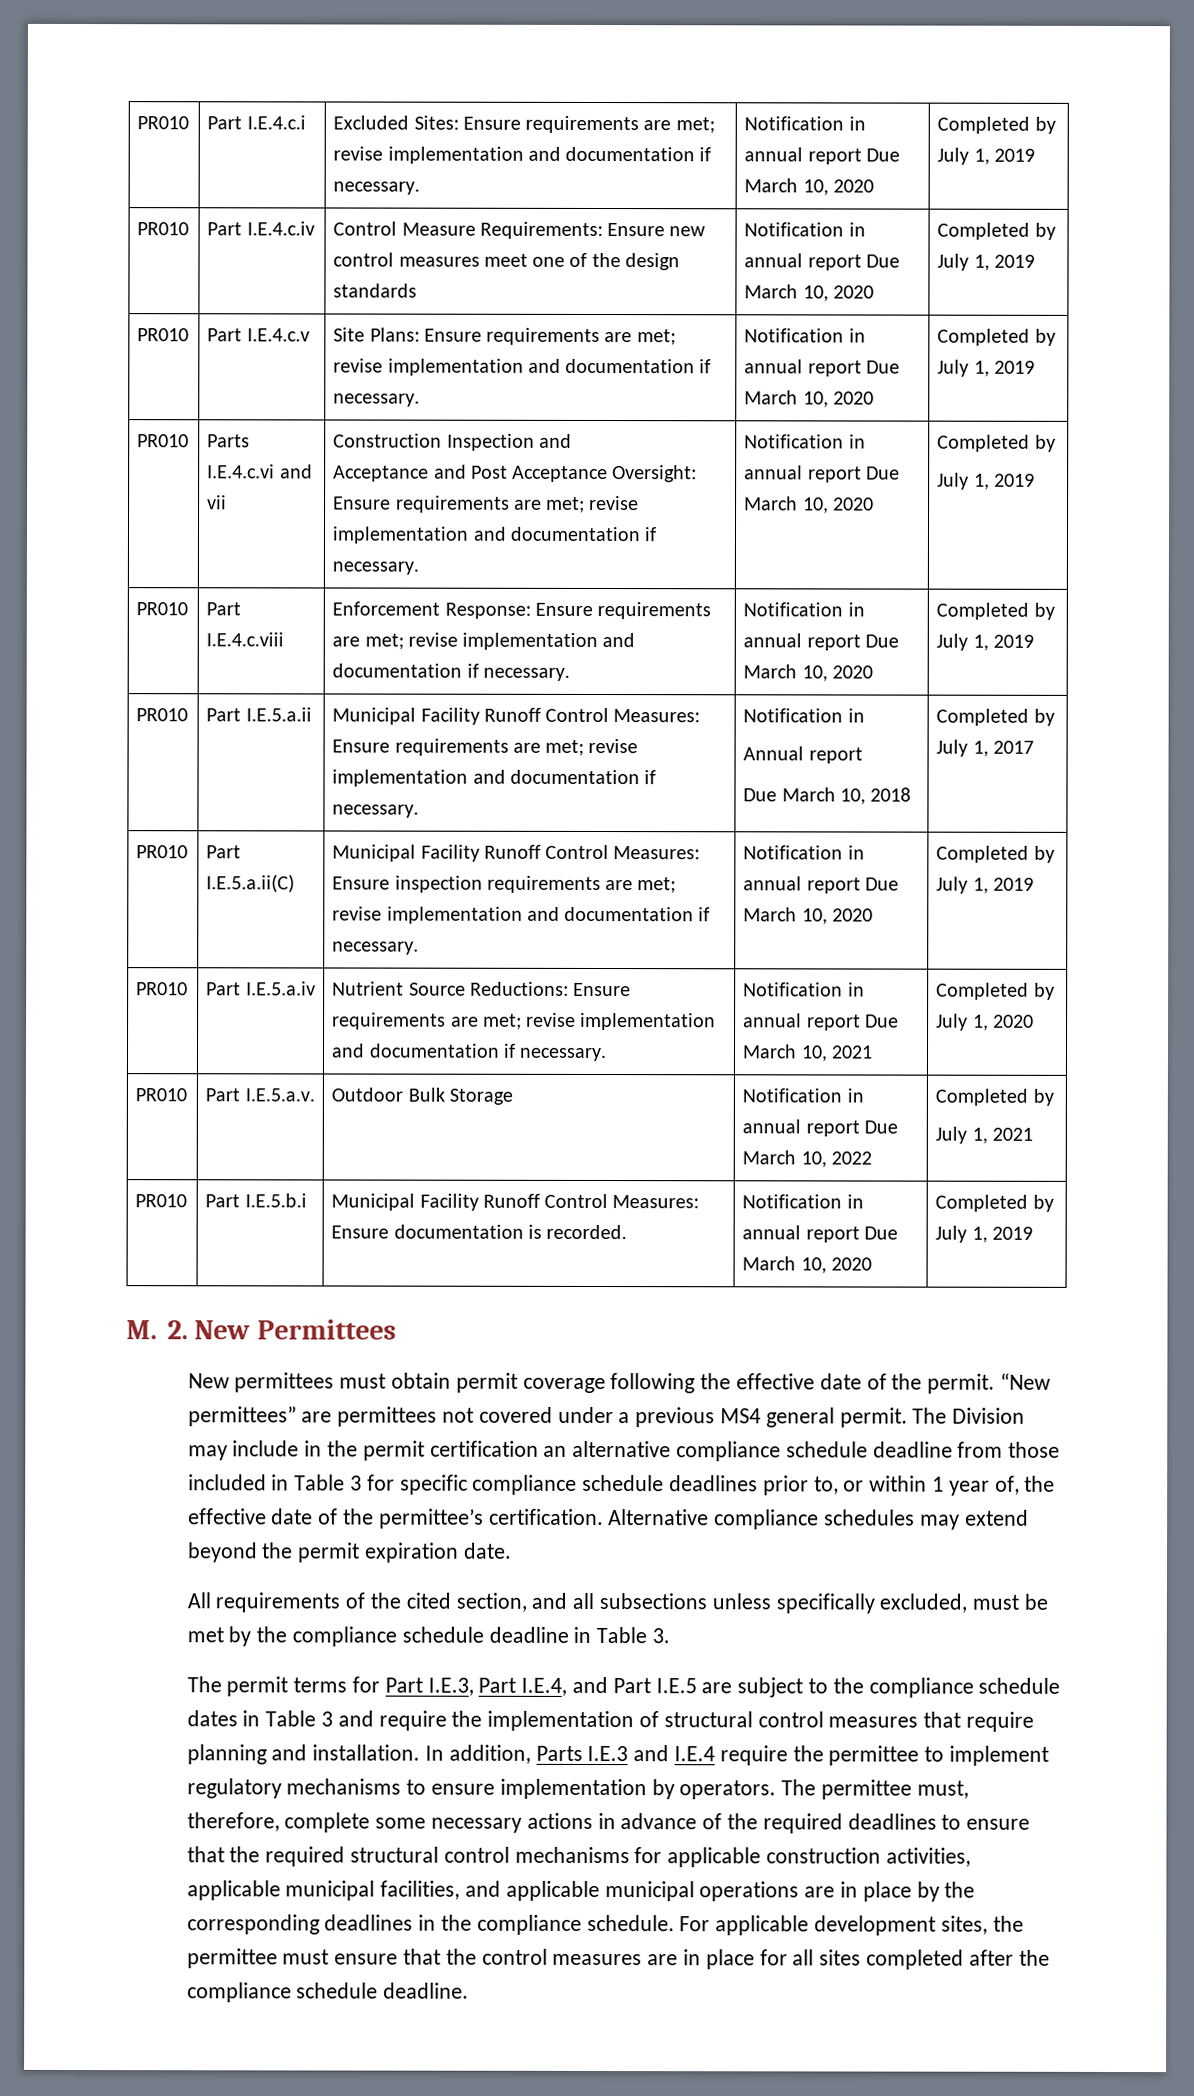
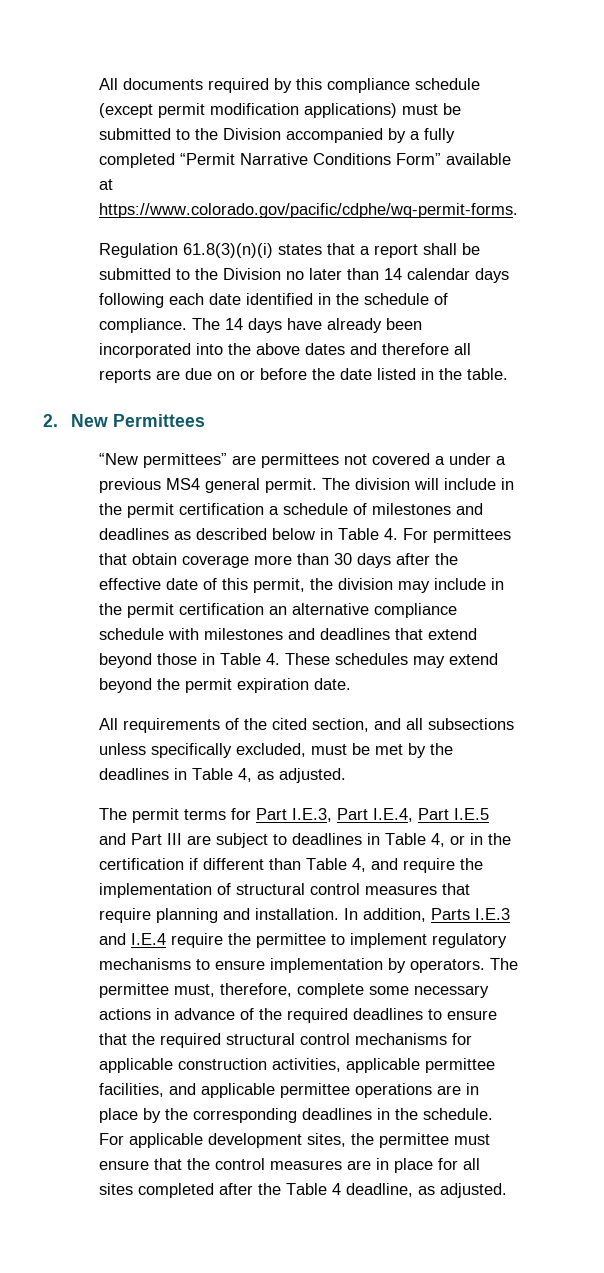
[137,116,190,130] [207,115,306,130] [333,115,715,134] [333,146,712,164] [333,181,421,195] [744,116,866,131] [744,147,900,165] [744,178,874,196] [937,116,1056,134] [937,147,1035,165] [137,222,190,236] [207,221,315,236] [333,221,707,240] [333,252,680,271] [333,283,418,298] [744,222,866,237] [744,253,900,271] [744,284,874,302] [937,222,1056,240] [937,253,1035,271] [137,328,190,342] [207,328,310,342] [333,327,676,346] [333,358,712,376] [333,393,421,407] [744,328,866,343] [744,359,900,377] [744,390,874,408] [937,328,1056,346] [937,359,1035,377] [137,434,190,448] [207,434,251,448] [207,464,313,479] [207,495,228,510] [333,433,572,451] [333,464,698,483] [333,495,640,513] [332,526,658,544] [332,561,420,575] [744,434,866,449] [744,465,900,483] [744,496,874,514] [937,434,1056,452] [937,472,1035,490] [136,602,189,616] [206,602,242,616] [206,632,285,647] [332,601,712,620] [332,632,636,651] [332,663,570,681] [743,602,865,617] [743,633,899,651] [743,664,873,682] [936,602,1055,620] [936,633,1034,651] [136,708,189,722] [206,707,312,722] [332,707,701,725] [332,738,639,756] [332,769,657,787] [332,804,420,818] [743,708,865,723] [743,746,863,764] [743,787,912,805] [936,708,1055,726] [936,739,1034,757] [136,845,189,859] [206,845,242,859] [206,874,296,893] [332,844,701,862] [332,875,677,894] [332,906,711,924] [332,941,420,955] [743,845,865,860] [743,876,899,894] [743,907,873,925] [936,845,1055,863] [936,876,1034,894] [136,982,189,996] [206,981,316,996] [332,981,632,997] [332,1012,717,1031] [331,1043,607,1062] [743,982,865,997] [743,1013,899,1031] [742,1044,873,1062] [936,982,1055,1000] [936,1013,1034,1031] [135,1088,188,1102] [205,1088,315,1102] [331,1087,513,1105] [742,1088,864,1103] [742,1119,898,1137] [742,1150,872,1168] [935,1088,1054,1106] [935,1126,1033,1144] [135,1194,188,1208] [205,1193,307,1208] [331,1193,700,1211] [331,1224,628,1240] [742,1194,864,1209] [742,1225,898,1243] [742,1256,872,1274] [935,1194,1054,1212] [935,1225,1033,1243] [126,1319,396,1340] [187,1372,996,1394] PR010 | Part I.E.4.c.i | Excluded Sites: Ensure requirements are met; revise implementation and documentation if necessary. | Notification in annual report Due March 10, 2020 | Completed by July 1, 2019 // PR010 | Part I.E.4.c.iv | Control Measure Requirements: Ensure new control measures meet one of the design standards | Notification in annual report Due March 10, 2020 | Completed by July 1, 2019 // PR010 | Part I.E.4.c.v | Site Plans: Ensure requirements are met; revise implementation and documentation if necessary. | Notification in annual report Due March 10, 2020 | Completed by July 1, 2019 // PR010 | Parts I.E.4.c.vi and vii | Construction Inspection and // Acceptance and Post Acceptance Oversight: Ensure requirements are met; revise implementation and documentation if necessary. | Notification in annual report Due March 10, 2020 | Completed by // July 1, 2019 // PR010 | Part I.E.4.c.viii | Enforcement Response: Ensure requirements are met; revise implementation and documentation if necessary. | Notification in annual report Due March 10, 2020 | Completed by July 1, 2019 // PR010 | Part I.E.5.a.ii | Municipal Facility Runoff Control Measures: Ensure requirements are met; revise implementation and documentation if necessary. | Notification in // Annual report // Due March 10, 2018 | Completed by July 1, 2017 // PR010 | Part I.E.5.a.ii(C) | Municipal Facility Runoff Control Measures: Ensure inspection requirements are met; revise implementation and documentation if necessary. | Notification in annual report Due March 10, 2020 | Completed by July 1, 2019 // PR010 | Part I.E.5.a.iv | Nutrient Source Reductions: Ensure requirements are met; revise implementation and documentation if necessary. | Notification in annual report Due March 10, 2021 | Completed by July 1, 2020 // PR010 | Part I.E.5.a.v. | Outdoor Bulk Storage | Notification in annual report Due March 10, 2022 | Completed by // July 1, 2021 // PR010 | Part I.E.5.b.i | Municipal Facility Runoff Control Measures: Ensure documentation is recorded. | Notification in annual report Due March 10, 2020 | Completed by July 1, 2019 // M. 2. New Permittees // New permittees must obtain permit coverage following the effective date of the permit. -> [98,78,480,93] [98,103,461,118] [98,128,455,143] [98,153,511,168] [98,179,113,190] [98,203,518,218] [98,243,480,258] [98,268,509,283] [98,293,448,308] [98,318,422,333] [98,343,471,358] [98,368,508,383] [43,414,205,427] All documents required by this compliance schedule (except permit modification applications) must be submitted to the Division accompanied by a fully completed “Permit Narrative Conditions Form” available at https://www.colorado.gov/pacific/cdphe/wq-permit-forms. // Regulation 61.8(3)(n)(i) states that a report shall be submitted to the Division no later than 14 calendar days following each date identified in the schedule of compliance. The 14 days have already been incorporated into the above dates and therefore all reports are due on or before the date listed in the table. // 2. New Permittees //
(553, 1414) none -> [434,456,445,465] a
[952,1407,1026,1424] Division -> [354,478,514,490] [98,503,483,518] [98,528,511,543] [98,553,458,568] [98,578,393,593] division will include in the permit certification a schedule of milestones and deadlines as described below in Table 4. For permittees that obtain coverage more than 30 days after the effective date of this permit, the division
[872,1441,1061,1458] [187,1474,1056,1496] [187,1508,820,1530] deadline from those included in Table 3 for specific compliance schedule deadlines prior to, or within 1 year of, the effective date of the permittee’s certification. Alternative compliance -> [167,628,477,640] [98,653,330,668] with milestones and deadlines that extend beyond those in Table 4. These
[291,1626,671,1647] compliance schedule deadline in Table 3. -> [98,768,346,783] deadlines in Table 4, as adjusted.
(568, 1686) none -> [417,808,489,820] Part I.E.5
[655,1678,697,1694] I.E.5 -> [166,833,182,845] III
[832,1677,1061,1698] [186,1710,333,1727] the compliance schedule dates in Table 3 -> [291,833,511,847] [98,858,366,872] deadlines in Table 4, or in the certification if different than Table 4,
[285,1880,376,1901] municipal -> [424,1058,495,1073] permittee
[604,1881,695,1902] municipal -> [279,1083,350,1098] permittee
[476,1914,582,1935] compliance -> (418, 1114) none
[186,1982,470,2003] compliance schedule deadline. -> [285,1183,507,1198] Table 4 deadline, as adjusted.

